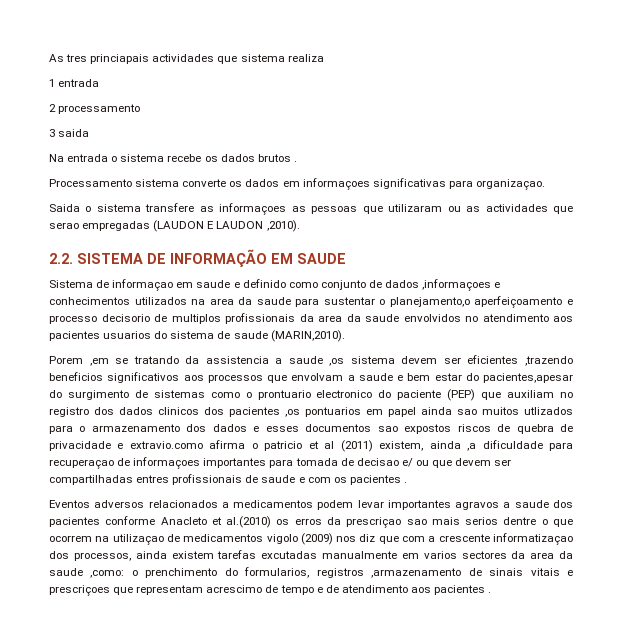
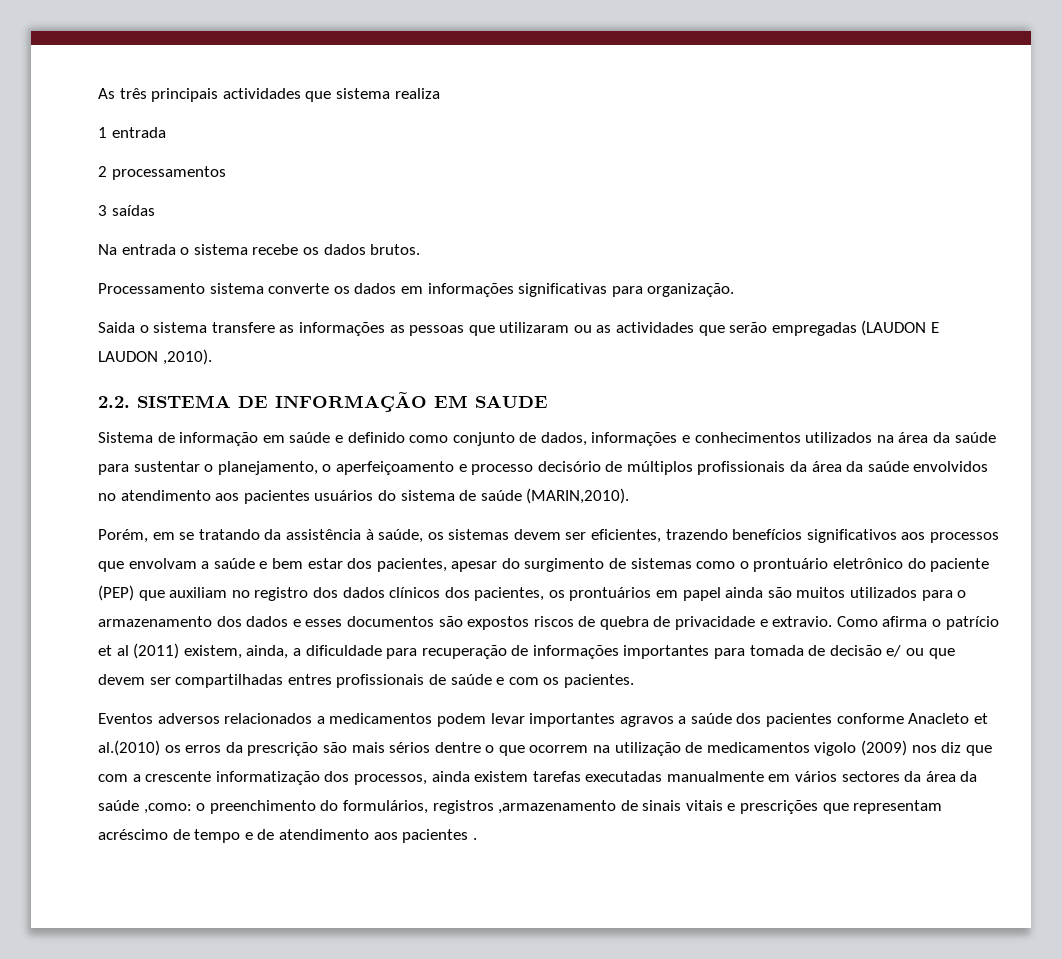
[66,54,150,64] tres princiapais -> [119,88,219,102] três principais
[58,104,141,114] processamento -> [111,166,226,180] processamentos
[58,129,90,137] saida -> [111,205,155,216] saídas
[257,154,297,162] brutos . -> [370,244,421,255] brutos.
[302,178,370,190] informaçoes -> [427,283,514,297] informações
[475,179,545,190] organizaçao. -> [647,283,735,297] organização.
[219,203,287,215] informaçoes -> [298,322,385,336] informações
[49,222,79,229] serao -> [729,322,768,333] serão
[112,279,231,291] informaçao em saude -> [179,432,331,446] informação em saúde
[385,279,492,291] dados ,informaçoes -> [540,432,678,446] dados, informações
[209,297,291,305] area da saude -> [898,432,996,443] área da saúde
[389,297,470,307] planejamento,o -> [217,461,332,475] planejamento, o
[101,313,399,324] decisorio de multiplos profissionais da area da saude -> [537,461,909,475] decisório de múltiplos profissionais da área da saúde
[103,331,152,339] usuarios -> [314,490,374,501] usuários
[233,331,268,339] saude -> [480,490,522,501] saúde
[49,356,109,366] Porem ,em -> [98,529,175,543] Porém, em
[205,355,574,366] [49,372,103,381] assistencia a saude ,os sistema devem ser eficientes ,trazendo beneficios -> [285,529,803,543] assistência à saúde, os sistemas devem ser eficientes, trazendo benefícios
[358,373,393,381] saude -> [213,558,255,569] saúde
[465,373,573,383] do pacientes,apesar -> [347,558,498,572] dos pacientes, apesar
[257,390,373,400] prontuario electronico -> [753,558,904,572] prontuário eletrônico
[158,407,573,417] clinicos dos pacientes ,os pontuarios em papel ainda sao muitos utlizados -> [389,587,918,601] clínicos dos pacientes, os prontuários em papel ainda são muitos utilizados
[377,426,398,432] sao -> [438,616,463,627] são
[129,441,203,449] extravio.como -> [772,616,878,627] extravio. Como
[264,441,303,451] patricio -> [945,616,999,630] patrício
[429,440,573,451] [49,457,201,469] ainda ,a dificuldade para recuperaçao de informaçoes -> [246,645,619,659] ainda, a dificuldade para recuperação de informações
[356,458,399,466] decisao -> [829,645,882,656] decisão
[261,475,296,483] saude -> [450,674,492,685] saúde
[349,475,407,485] pacientes . -> [563,674,634,688] pacientes.
[514,500,549,508] saude -> [690,713,732,724] saúde
[346,517,499,528] prescriçao sao mais serios -> [247,742,431,756] prescrição são mais sérios
[112,534,164,545] utilizaçao -> [614,742,681,756] utilização
[493,533,574,545] informatizaçao -> [215,771,320,785] informatização
[261,551,318,559] excutadas -> [585,771,663,782] executadas
[423,551,457,559] varios -> [795,771,838,782] vários
[530,551,573,559] [49,567,310,578] area da saude ,como: o prenchimento do formularios, -> [925,771,978,782] [98,800,428,814] área da saúde ,como: o preenchimento do formulários,
[49,585,110,596] prescriçoes -> [740,800,819,814] prescrições
[206,585,263,593] acrescimo -> [98,829,168,840] acréscimo

